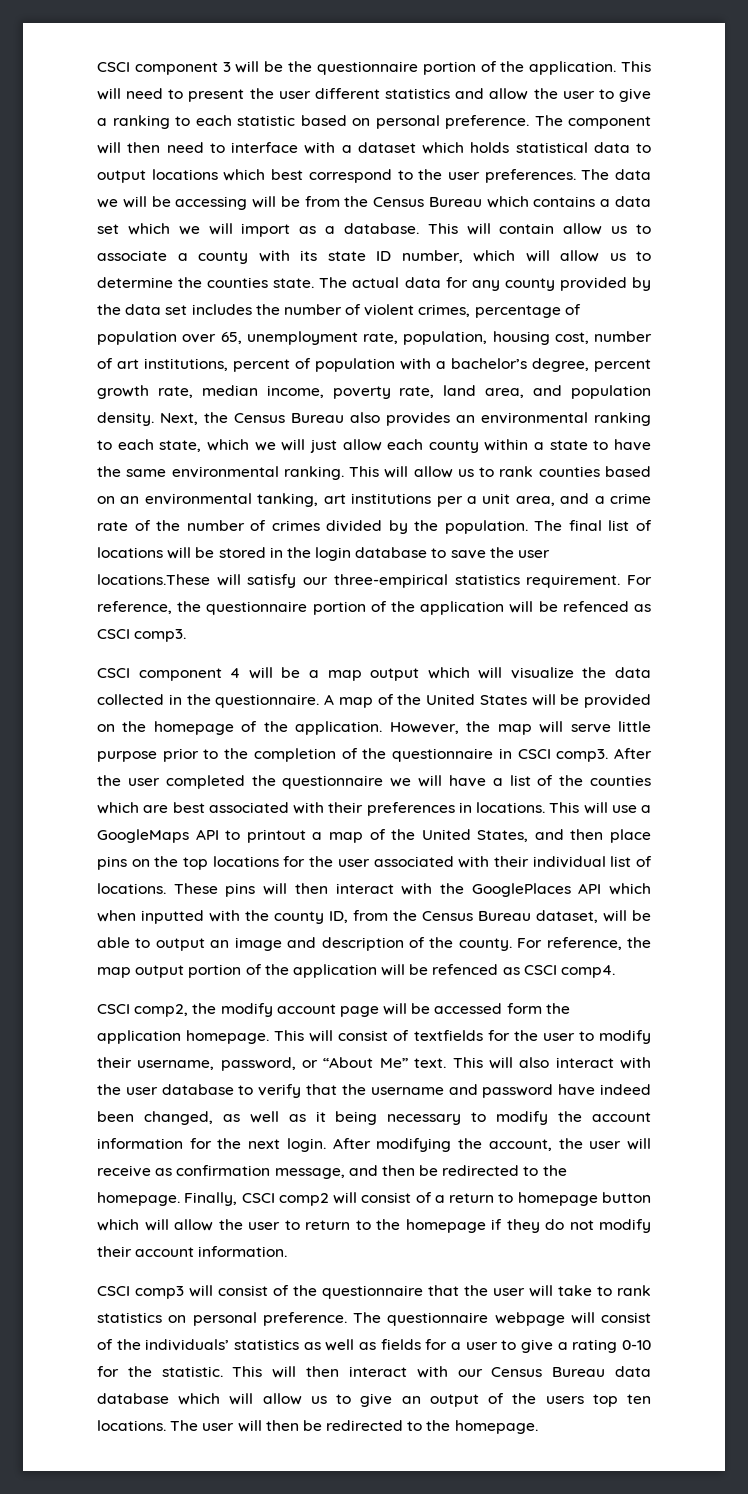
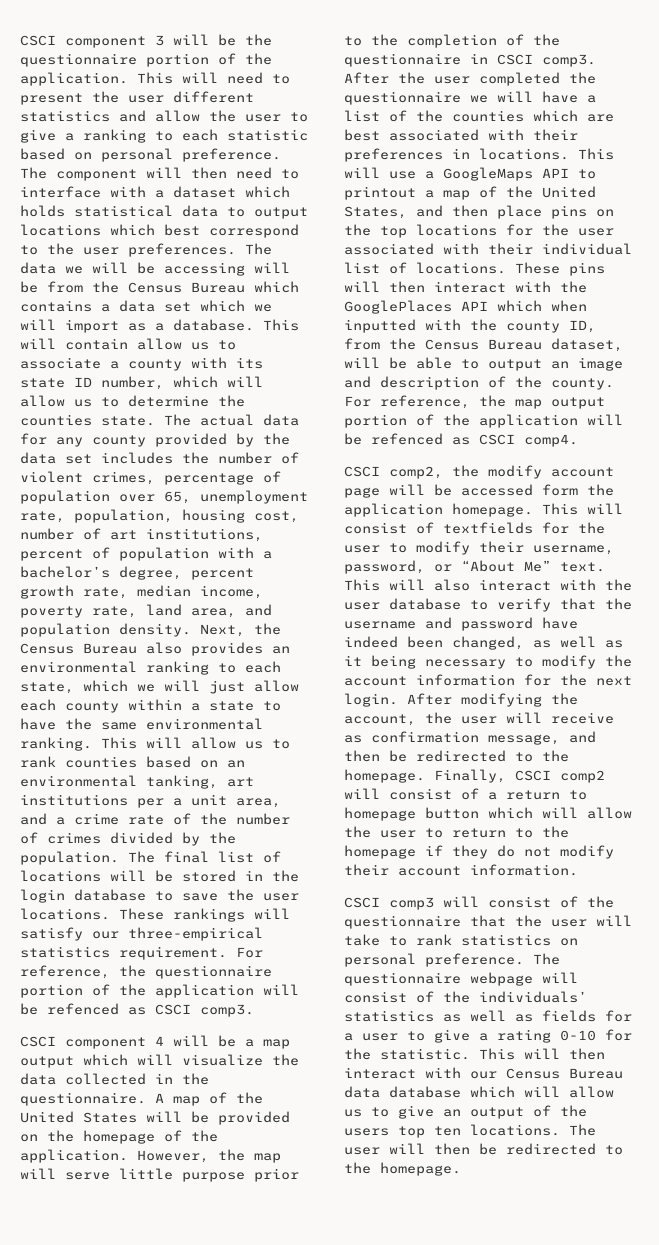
[97,574,210,585] locations.These -> [20,908,245,922] locations. These rankings

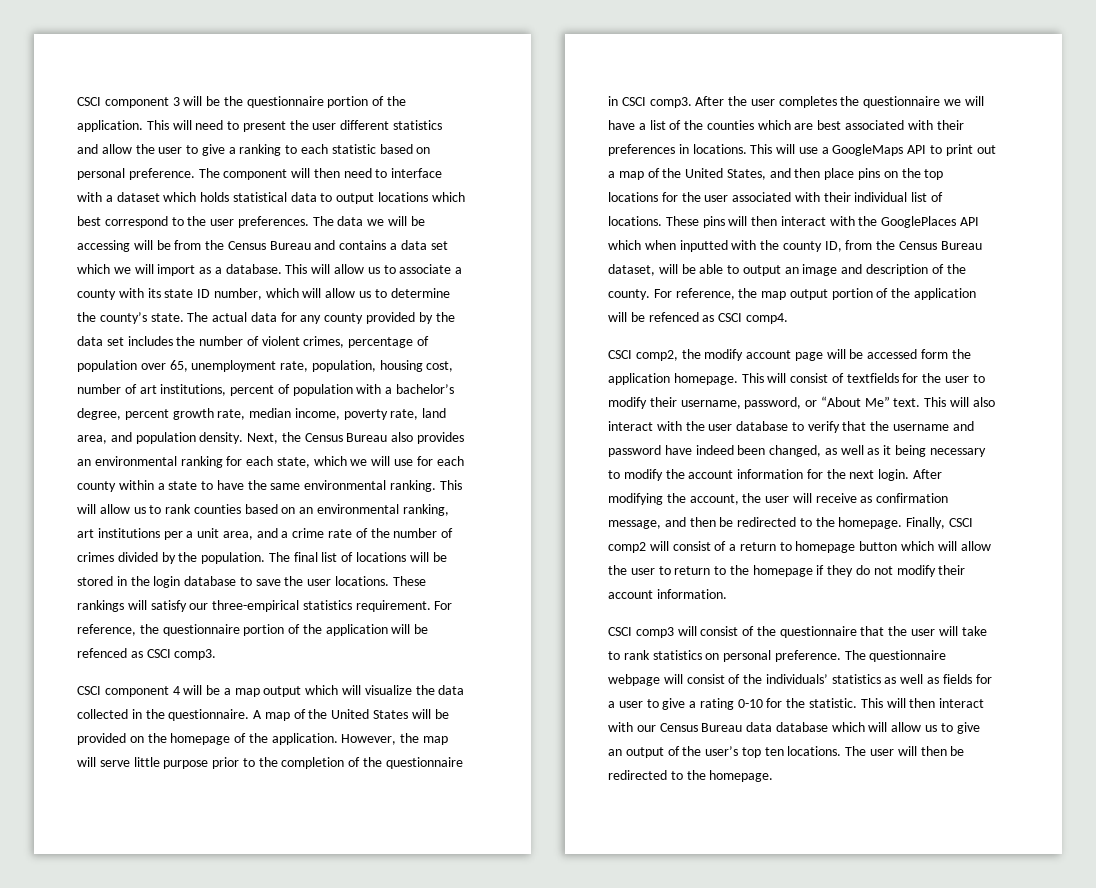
[254,281,299,293] which -> [314,240,336,250] and
[65,338,128,350] contain -> (331, 269) none
[20,414,92,426] counties -> [99,312,147,324] county’s
[218,663,236,673] to -> [226,456,243,466] for
[209,680,299,694] just allow -> [394,456,433,466] use for
[146,775,218,789] tanking, -> [402,504,449,516] ranking,
[479,72,560,86] completed -> [778,96,837,108] completes
[344,186,416,200] printout -> [945,144,996,156] print out
[344,1128,389,1136] users -> [705,746,739,756] user’s

